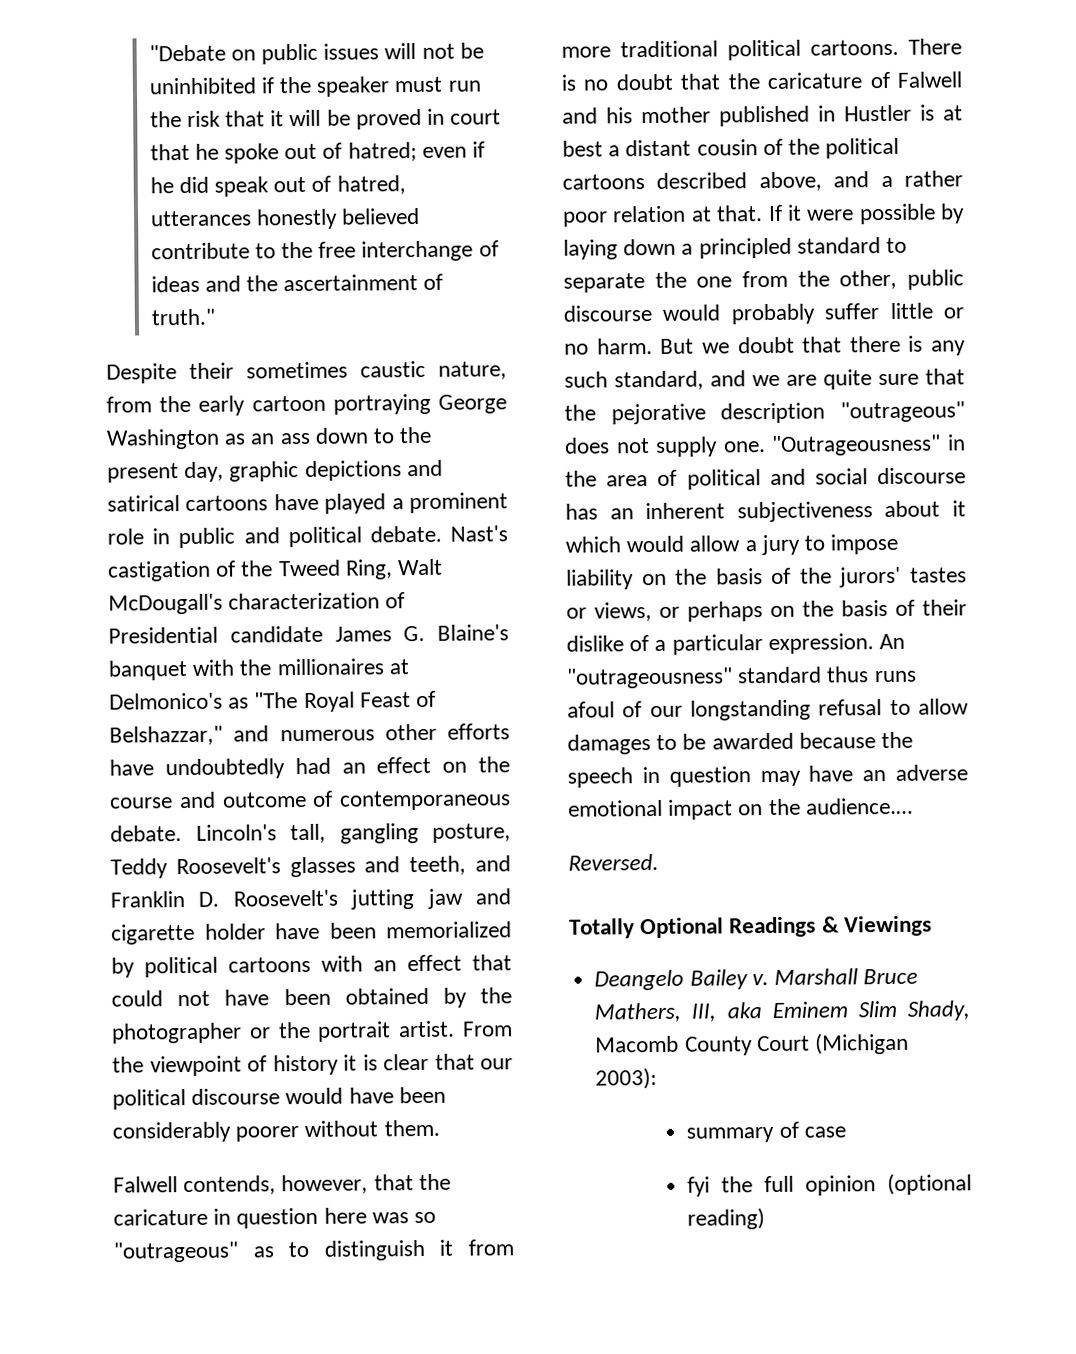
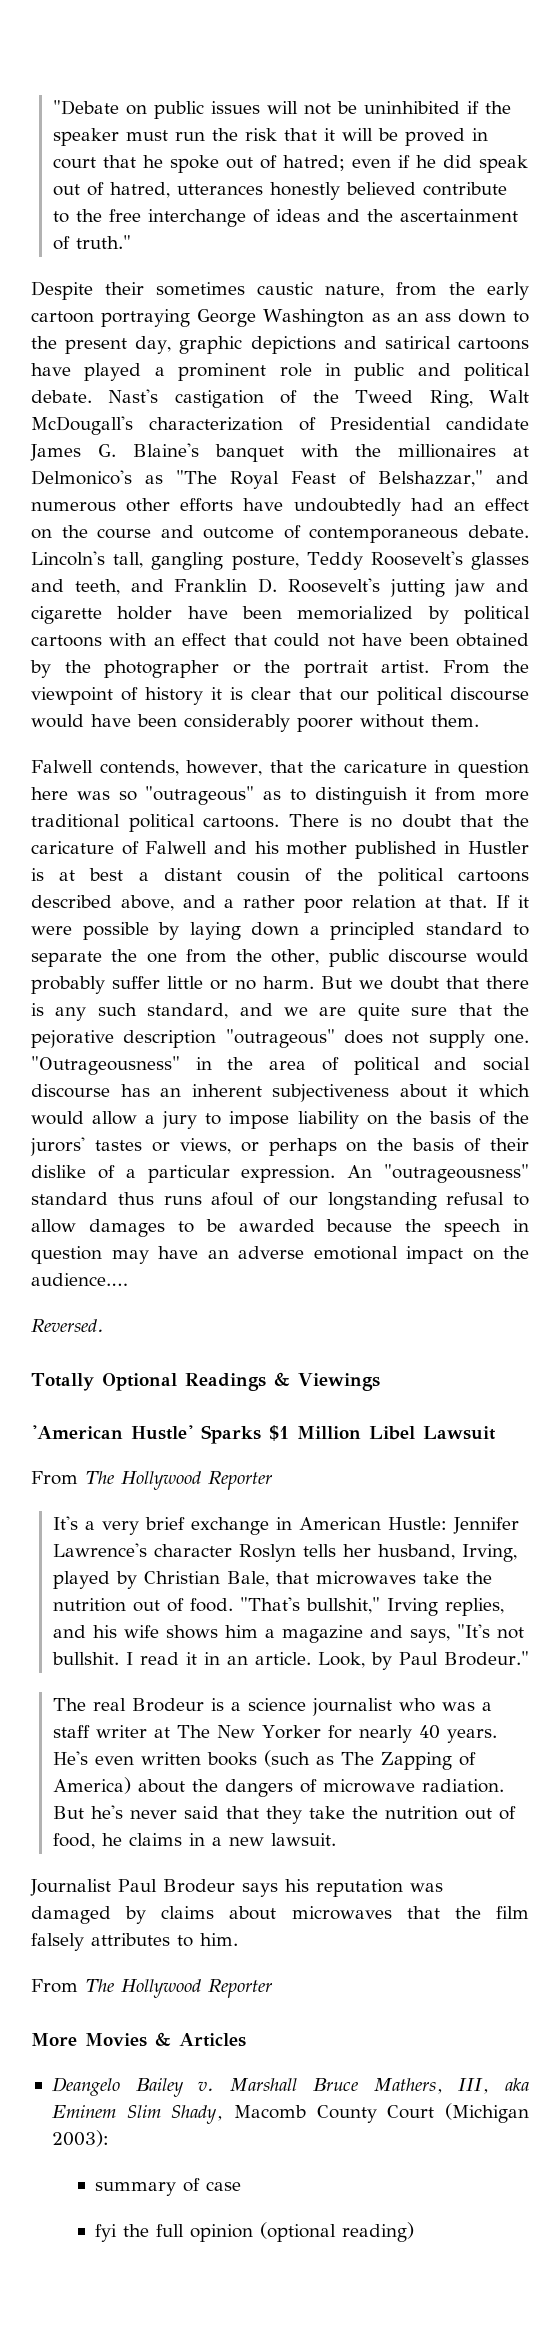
(932, 926) none -> [31,1425,496,1444] [31,1471,273,1490] [52,1516,519,1535] [52,1543,517,1562] [52,1571,492,1589] [52,1597,504,1616] [52,1624,524,1643] [51,1651,529,1670] [52,1698,492,1716] [52,1725,497,1743] [52,1750,476,1770] [52,1777,504,1797] [52,1805,516,1824] [52,1833,336,1849] [30,1879,443,1897] [31,1906,529,1924] [31,1933,238,1951] [31,1979,273,1998] [31,2032,246,2047] // 'American Hustle' Sparks $1 Million Libel Lawsuit // From The Hollywood Reporter // It's a very brief exchange in American Hustle: Jennifer Lawrence's character Roslyn tells her husband, Irving, played by Christian Bale, that microwaves take the nutrition out of food. "That's bullshit," Irving replies, and his wife shows him a magazine and says, "It's not bullshit. I read it in an article. Look, by Paul Brodeur." // The real Brodeur is a science journalist who was a staff writer at The New Yorker for nearly 40 years. He's even written books (such as The Zapping of America) about the dangers of microwave radiation. But he's never said that they take the nutrition out of food, he claims in a new lawsuit. // Journalist Paul Brodeur says his reputation was damaged by claims about microwaves that the film falsely attributes to him. // From The Hollywood Reporter // More Movies & Articles

